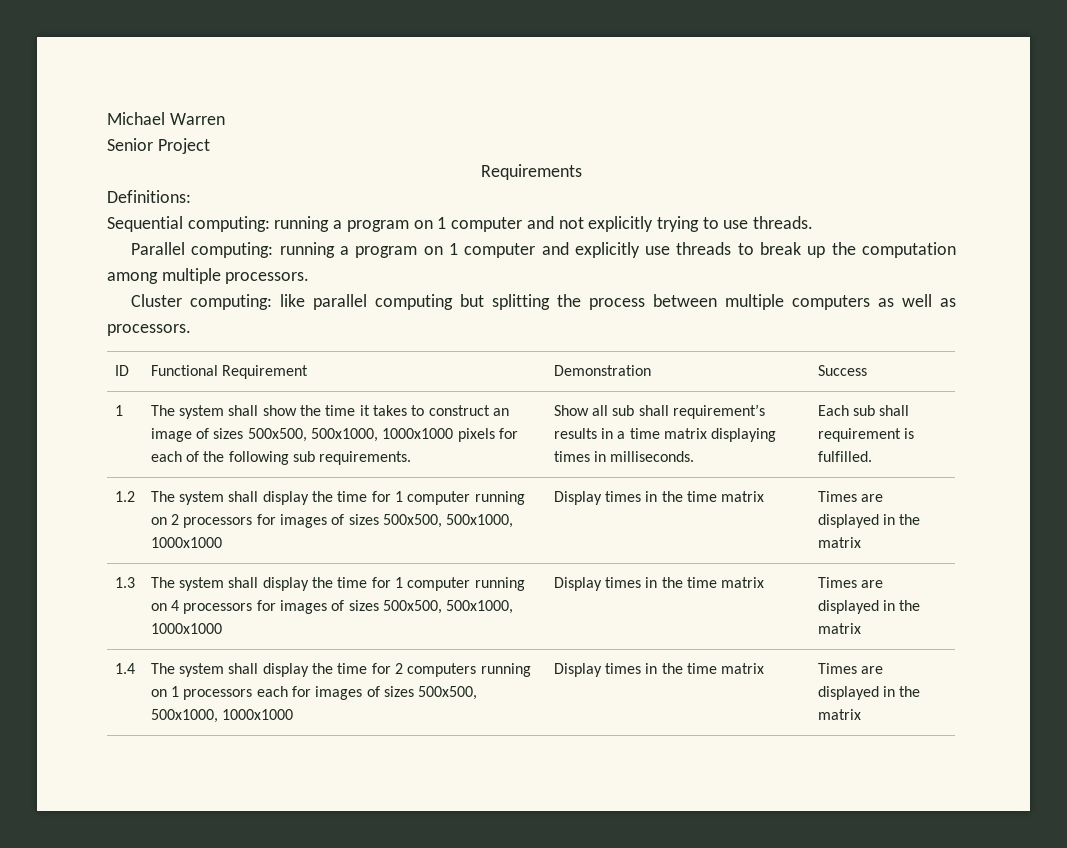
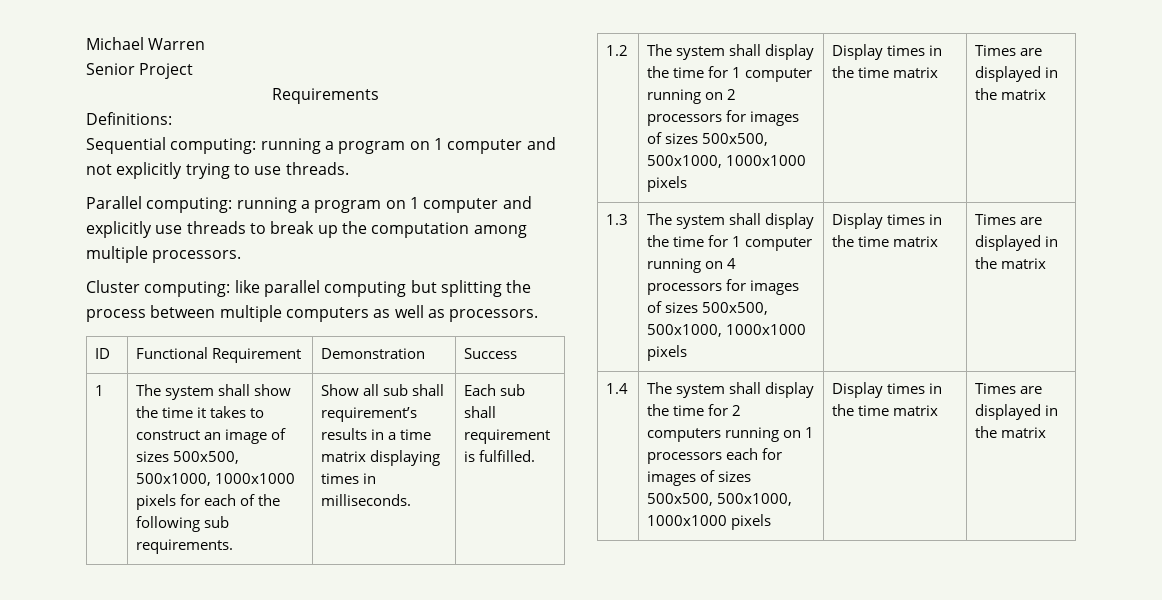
(222, 542) none -> [647,176,688,192] pixels
(222, 628) none -> [647,345,688,361] pixels
(294, 714) none -> [731,514,772,530] pixels

